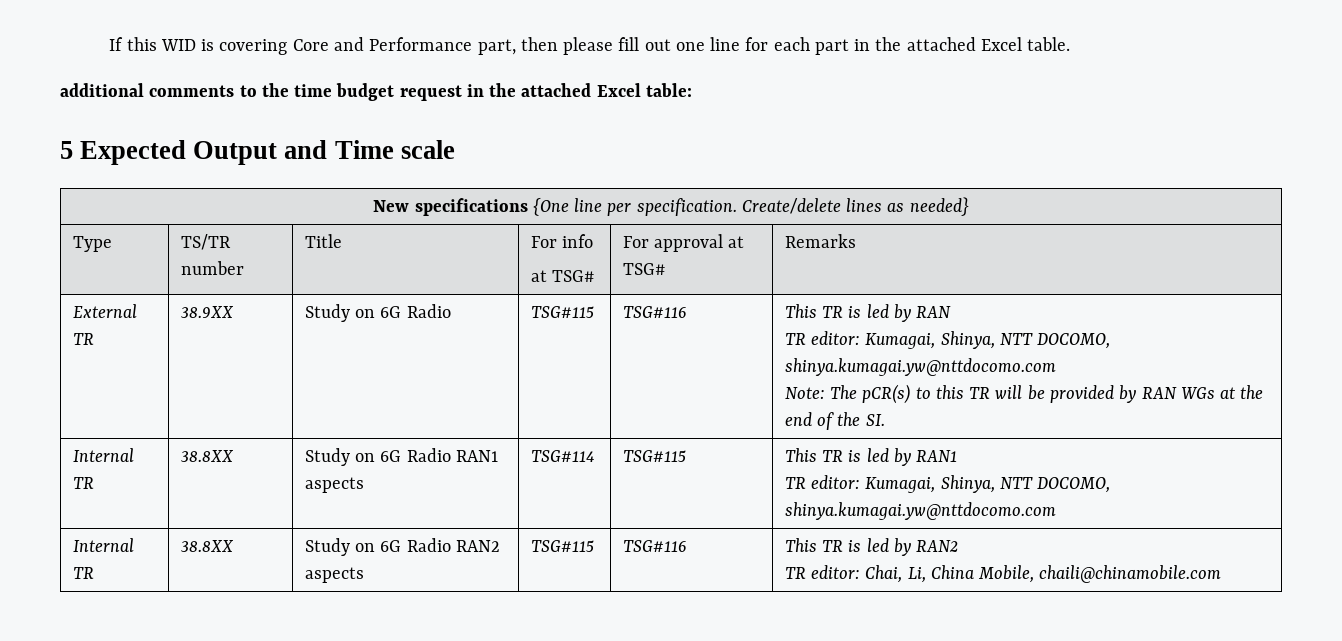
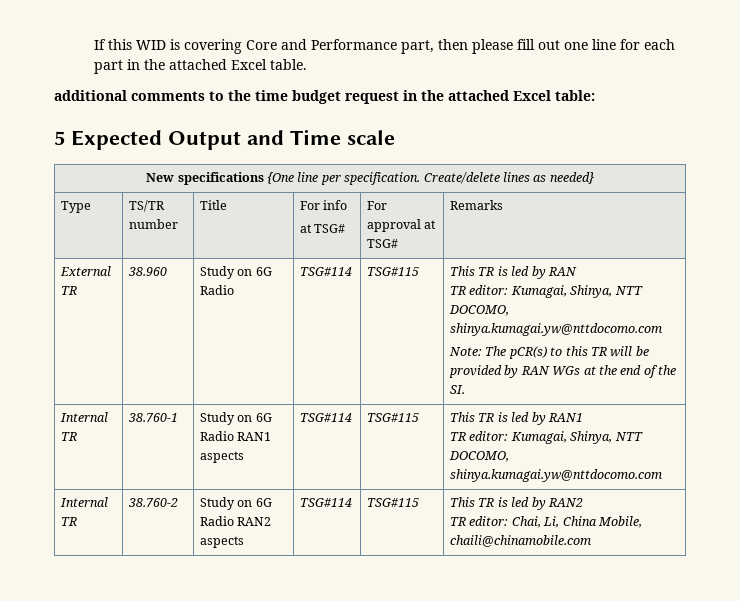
[180,306,234,318] [304,304,451,322] [530,306,594,318] [622,306,687,318] 38.9XX | Study on 6G Radio | TSG#115 | TSG#116 -> [128,267,168,276] [200,266,272,279] [200,285,235,295] [300,267,353,276] [367,267,420,276] 38.960 | Study on 6G Radio | TSG#114 | TSG#115
[180,450,234,462] 38.8XX -> [128,413,179,422] 38.760-1
[180,540,234,552] 38.8XX -> [128,498,179,507] 38.760-2
[530,540,594,552] [622,540,687,552] | TSG#115 | TSG#116 -> [300,498,353,507] [367,498,420,507] | TSG#114 | TSG#115

